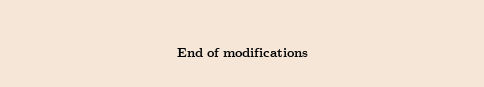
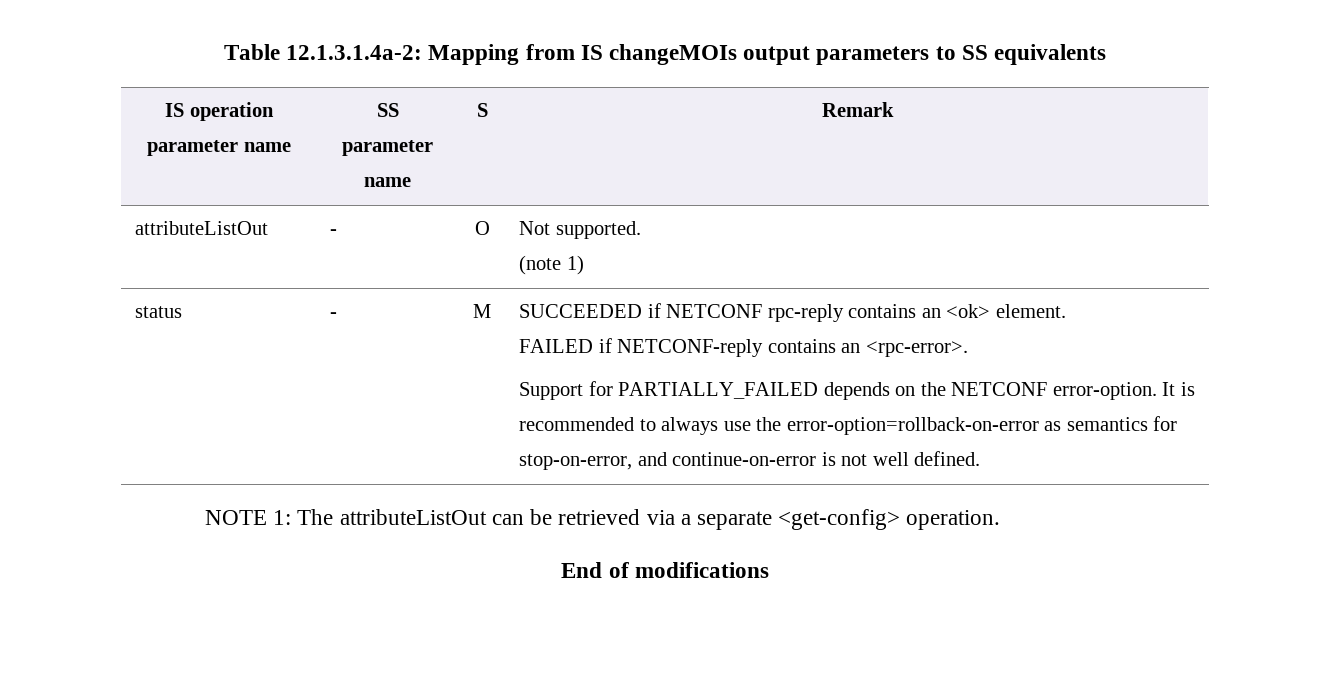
(176, 52) none -> [223,44,1107,65] [165,102,274,121] [147,140,291,156] [376,103,399,117] [342,140,433,156] [364,177,411,187] [476,103,488,117] [821,102,894,117] [135,221,269,235] [330,229,338,235] [474,221,490,235] [519,221,641,239] [519,255,584,275] [135,306,183,318] [330,312,338,318] [473,304,491,318] [519,303,1066,322] [519,338,968,357] [519,381,1195,400] [519,416,1178,435] [519,451,981,470] [205,509,1001,530] Table 12.1.3.1.4a-2: Mapping from IS changeMOIs output parameters to SS equivalents // IS operation parameter name | SS parameter name | S | Remark // attributeListOut | - | O | Not supported. // (note 1) // status | - | M | SUCCEEDED if NETCONF rpc-reply contains an <ok> element. // FAILED if NETCONF-reply contains an <rpc-error>. // Support for PARTIALLY_FAILED depends on the NETCONF error-option. It is recommended to always use the error-option=rollback-on-error as semantics for stop-on-error, and continue-on-error is not well defined. // NOTE 1: The attributeListOut can be retrieved via a separate <get-config> operation. //

